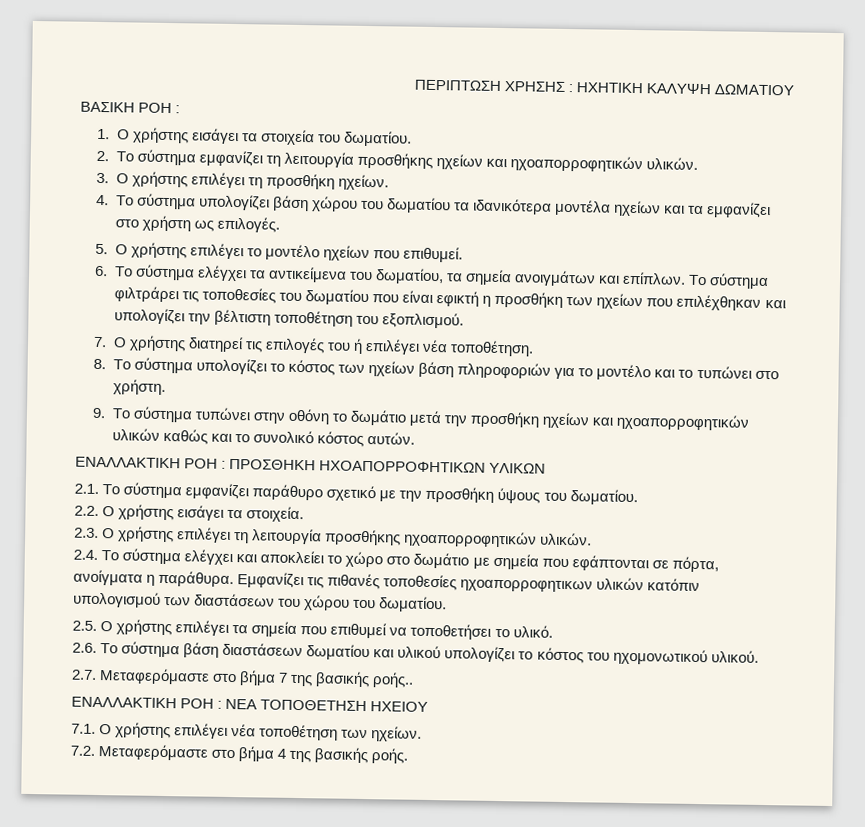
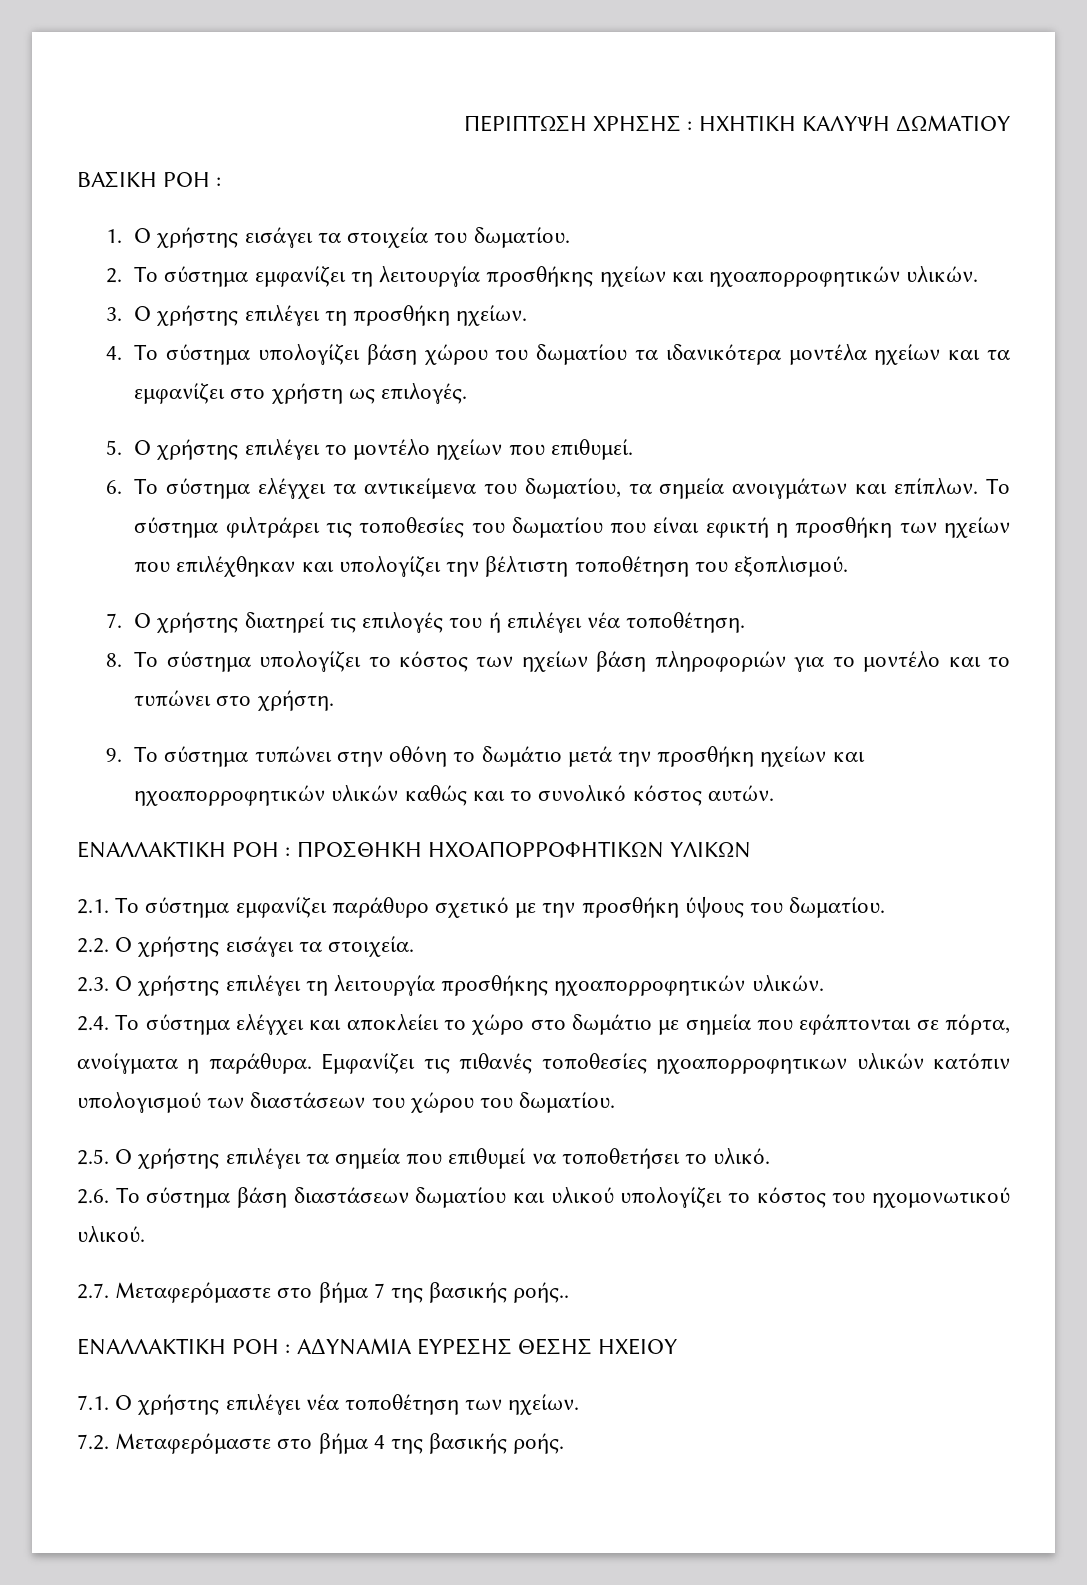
[225,698,368,712] ΝΕΑ ΤΟΠΟΘΕΤΗΣΗ -> [296,1338,593,1355] ΑΔΥΝΑΜΙΑ ΕΥΡΕΣΗΣ ΘΕΣΗΣ

